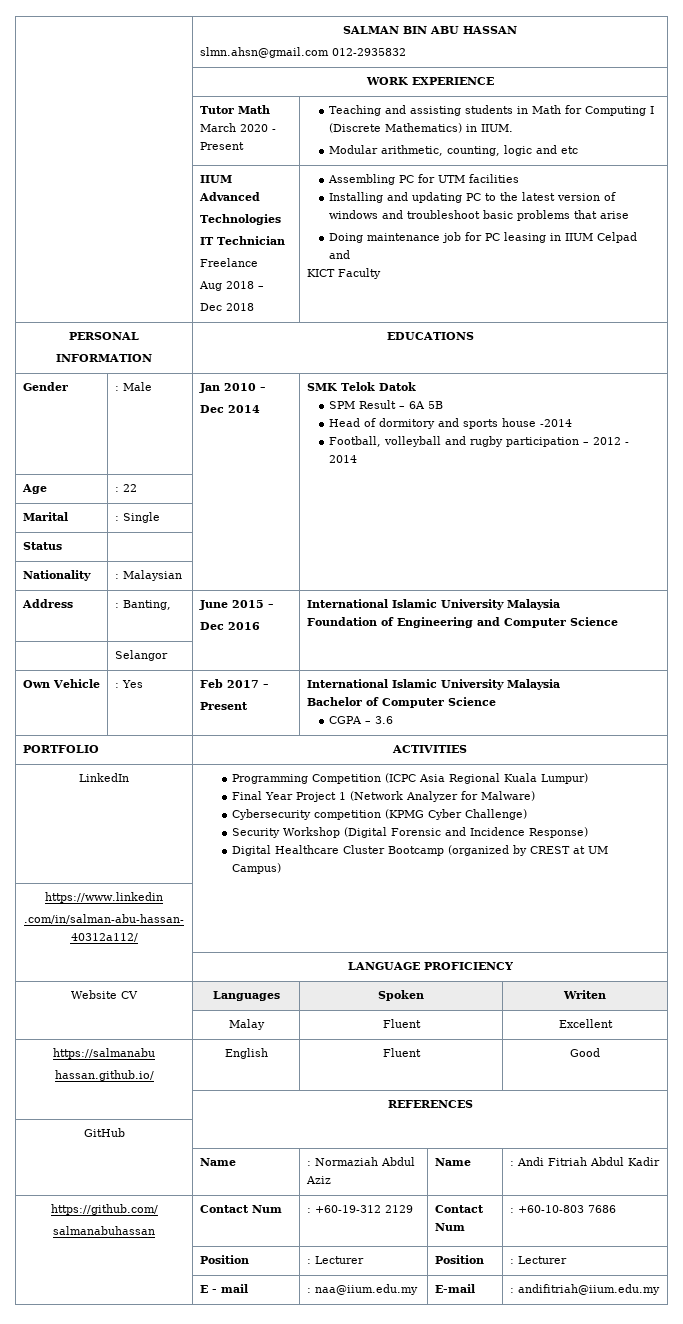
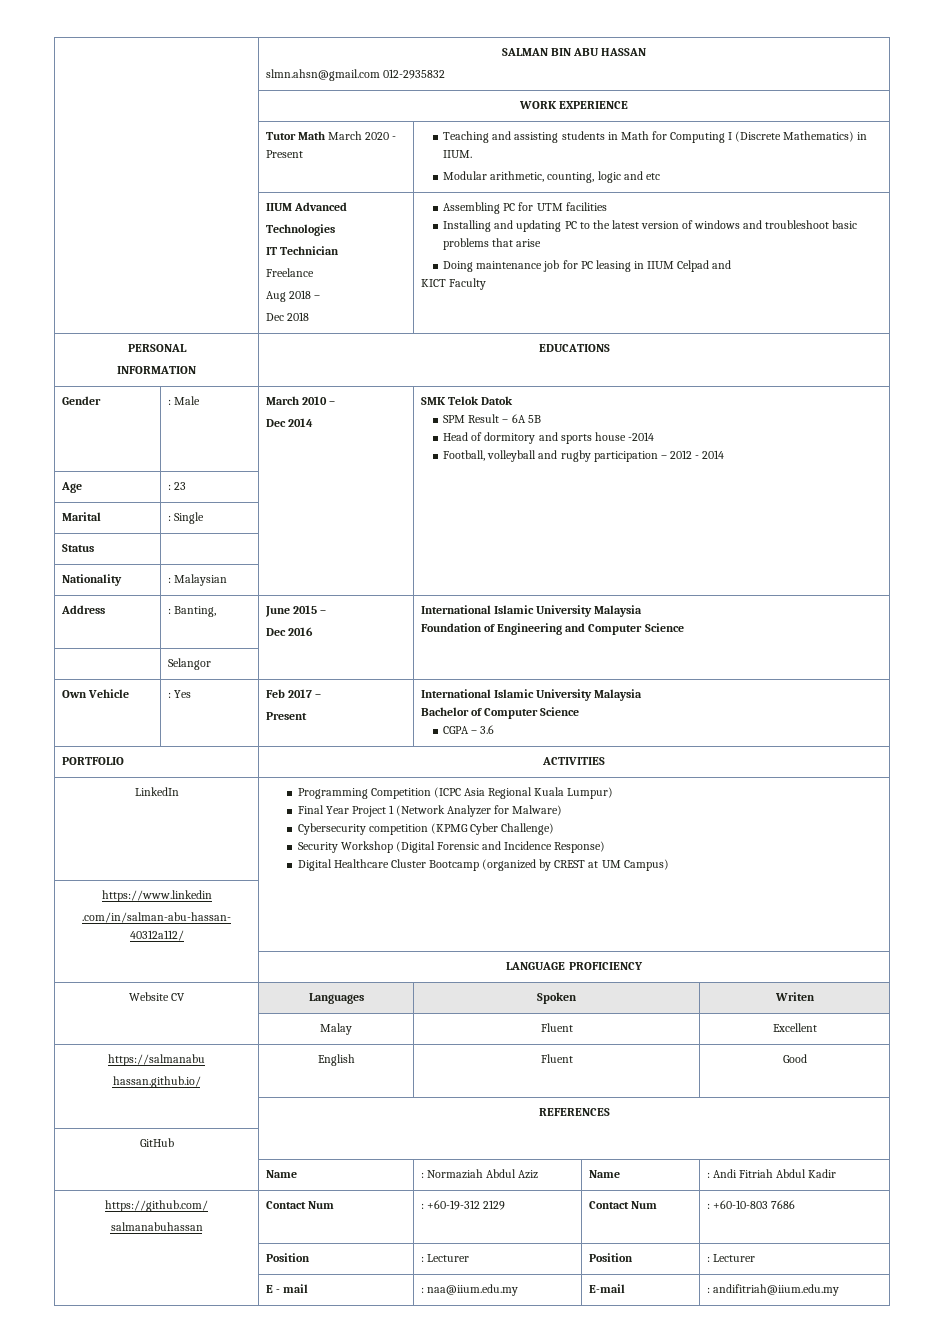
[198,383,220,393] Jan -> [265,396,299,405] March
[122,484,137,492] 22 -> [174,482,187,490] 23

